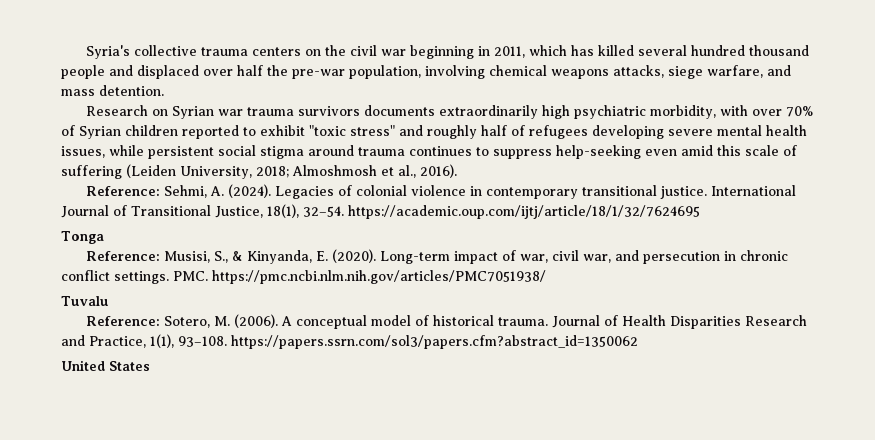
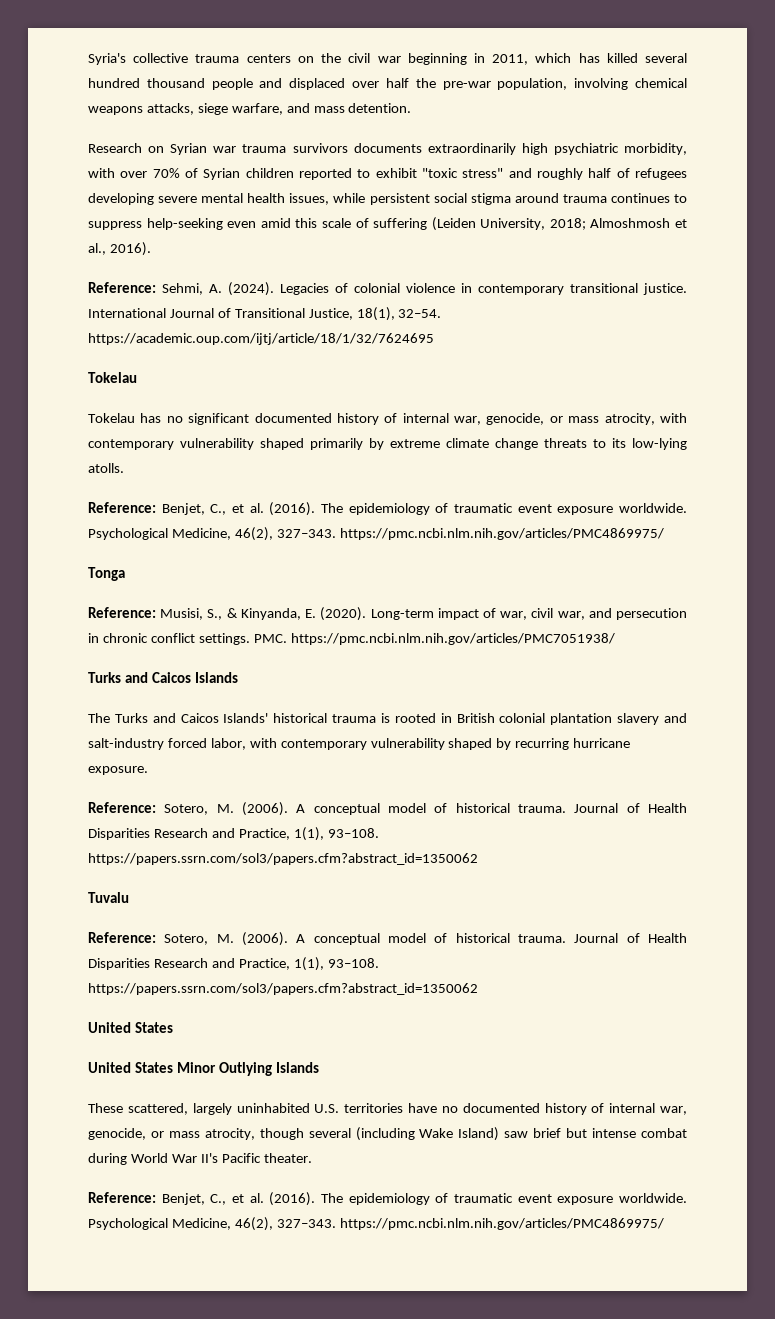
(700, 212) none -> [88,372,137,383] [88,413,687,425] [88,438,687,450] [88,463,124,473] [88,502,687,516] [88,527,664,541] // Tokelau // Tokelau has no significant documented history of internal war, genocide, or mass atrocity, with contemporary vulnerability shaped primarily by extreme climate change threats to its low-lying atolls. // Reference: Benjet, C., et al. (2016). The epidemiology of traumatic event exposure worldwide. Psychological Medicine, 46(2), 327–343. https://pmc.ncbi.nlm.nih.gov/articles/PMC4869975/
(546, 277) none -> [88,672,238,683] [88,713,688,725] [88,738,631,750] [88,766,148,775] [88,802,687,816] [88,827,379,841] [88,853,478,865] // Turks and Caicos Islands // The Turks and Caicos Islands' historical trauma is rooted in British colonial plantation slavery and salt-industry forced labor, with contemporary vulnerability shaped by recurring hurricane exposure. // Reference: Sotero, M. (2006). A conceptual model of historical trauma. Journal of Health Disparities Research and Practice, 1(1), 93–108. https://papers.ssrn.com/sol3/papers.cfm?abstract_id=1350062
(150, 366) none -> [88,1062,319,1076] [88,1103,687,1115] [88,1127,687,1141] [88,1153,312,1165] [88,1192,687,1206] [88,1217,664,1231] // United States Minor Outlying Islands // These scattered, largely uninhabited U.S. territories have no documented history of internal war, genocide, or mass atrocity, though several (including Wake Island) saw brief but intense combat during World War II's Pacific theater. // Reference: Benjet, C., et al. (2016). The epidemiology of traumatic event exposure worldwide. Psychological Medicine, 46(2), 327–343. https://pmc.ncbi.nlm.nih.gov/articles/PMC4869975/

